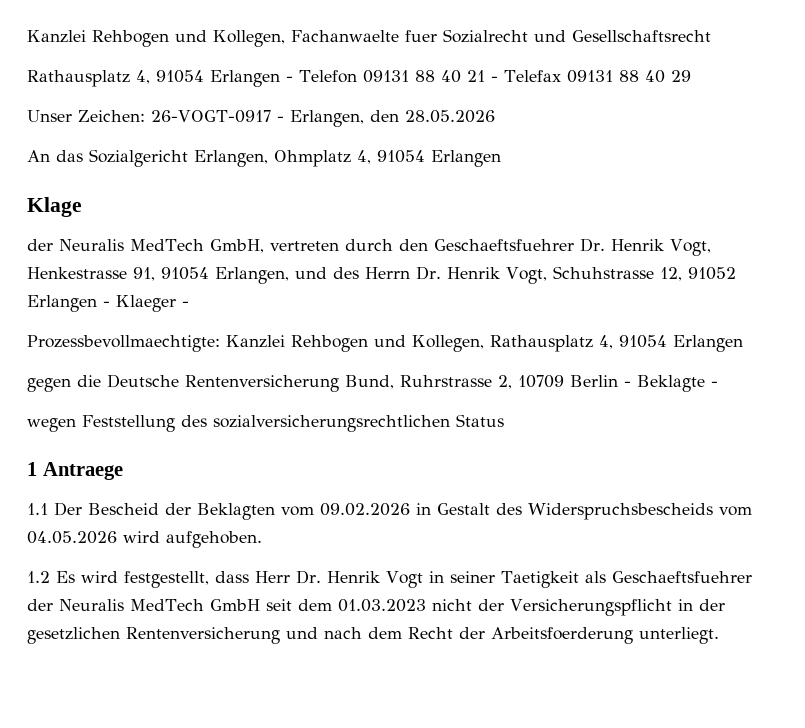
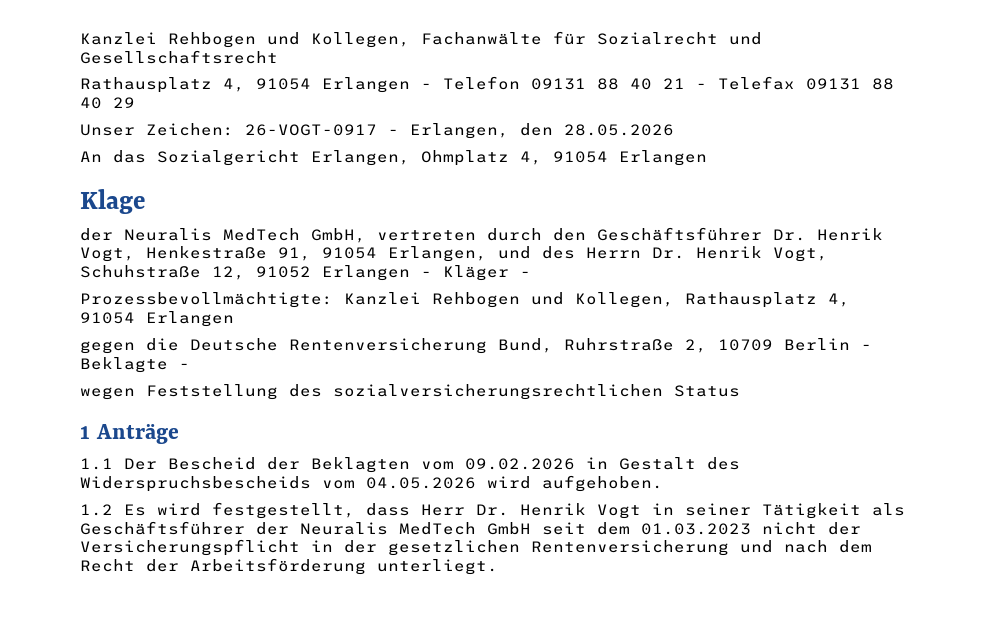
[27,30,437,47] Kanzlei Rehbogen und Kollegen, Fachanwaelte fuer -> [80,31,586,48] Kanzlei Rehbogen und Kollegen, Fachanwälte für
[433,238,711,256] [27,267,127,279] Geschaeftsfuehrer Dr. Henrik Vogt, Henkestrasse -> [597,227,883,241] [80,246,267,262] Geschäftsführer Dr. Henrik Vogt, Henkestraße
[552,266,654,279] Schuhstrasse -> [80,265,201,278] Schuhstraße
[116,295,189,312] [27,335,220,352] Klaeger - // Prozessbevollmaechtigte: -> [443,265,531,281] [80,292,333,308] Kläger - // Prozessbevollmächtigte:
[400,375,492,387] Ruhrstrasse -> [564,338,674,351] Ruhrstraße
[42,462,123,480] Antraege -> [95,424,179,444] Anträge
[500,571,752,588] Taetigkeit als Geschaeftsfuehrer -> [762,503,905,519] [80,521,245,535] Tätigkeit als Geschäftsführer
[491,627,633,644] Arbeitsfoerderung -> [190,558,366,575] Arbeitsförderung

